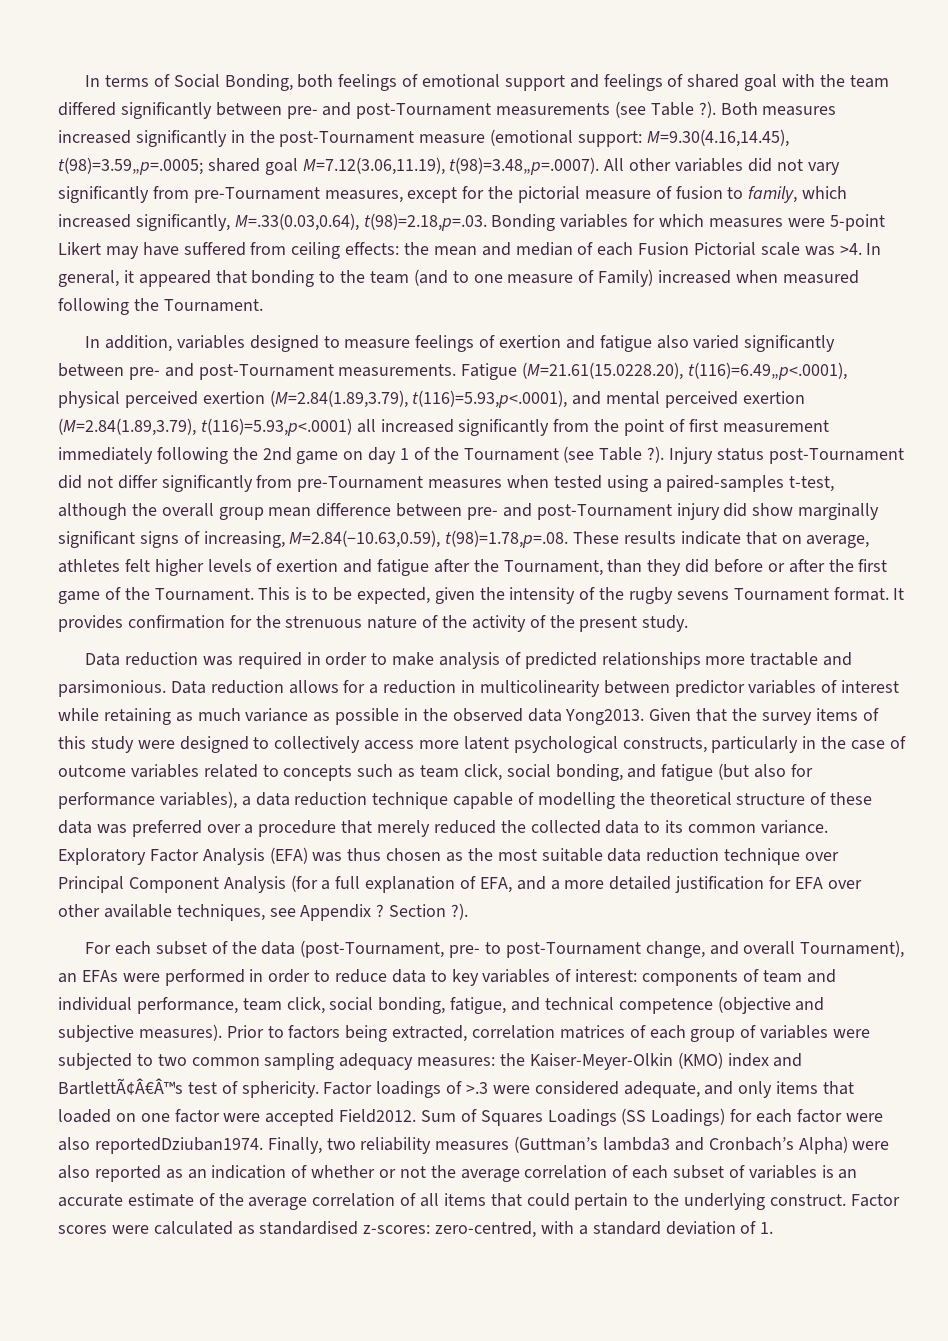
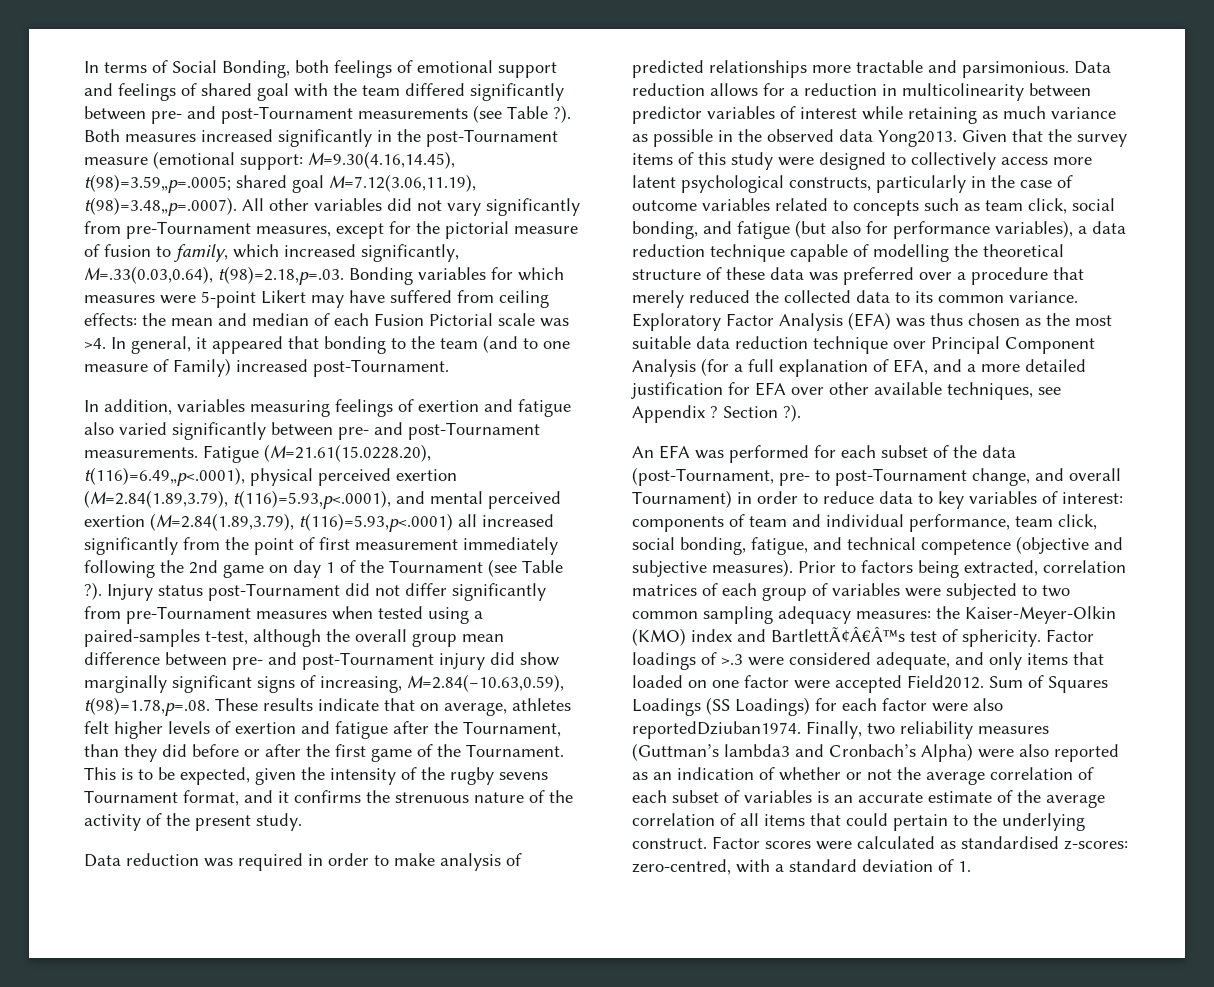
[735,270,859,284] [58,298,263,315] when measured following the Tournament. -> [313,359,449,377] post-Tournament.
[249,335,411,352] designed to measure -> [250,400,330,417] measuring
[833,587,905,601] [58,615,252,632] format. It provides confirmation for -> [183,790,361,806] format, and it confirms
[85,942,112,954] For -> [632,445,836,463] An EFA was performed for
[800,940,905,958] [58,969,245,986] Tournament), an EFAs were performed -> [632,490,732,508] Tournament)

